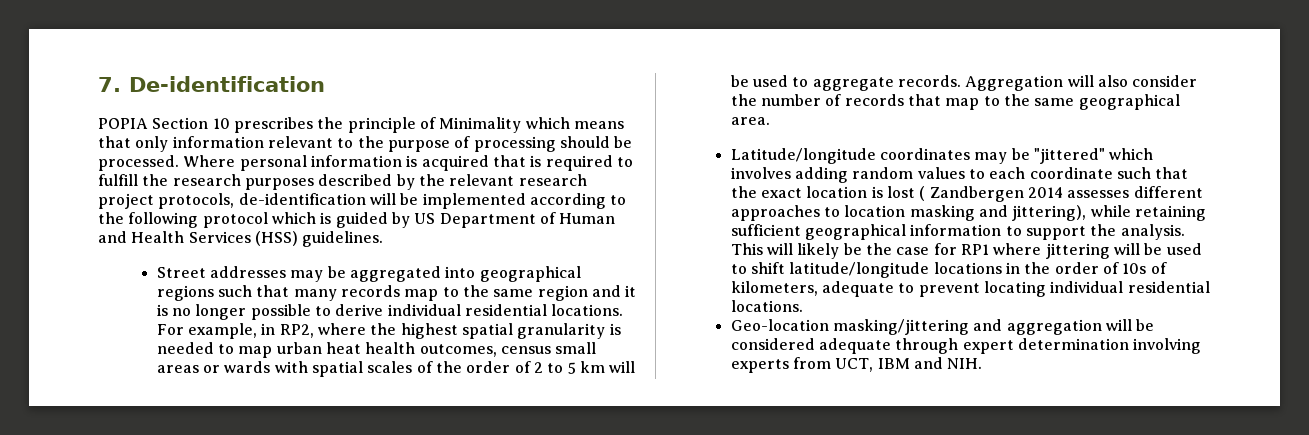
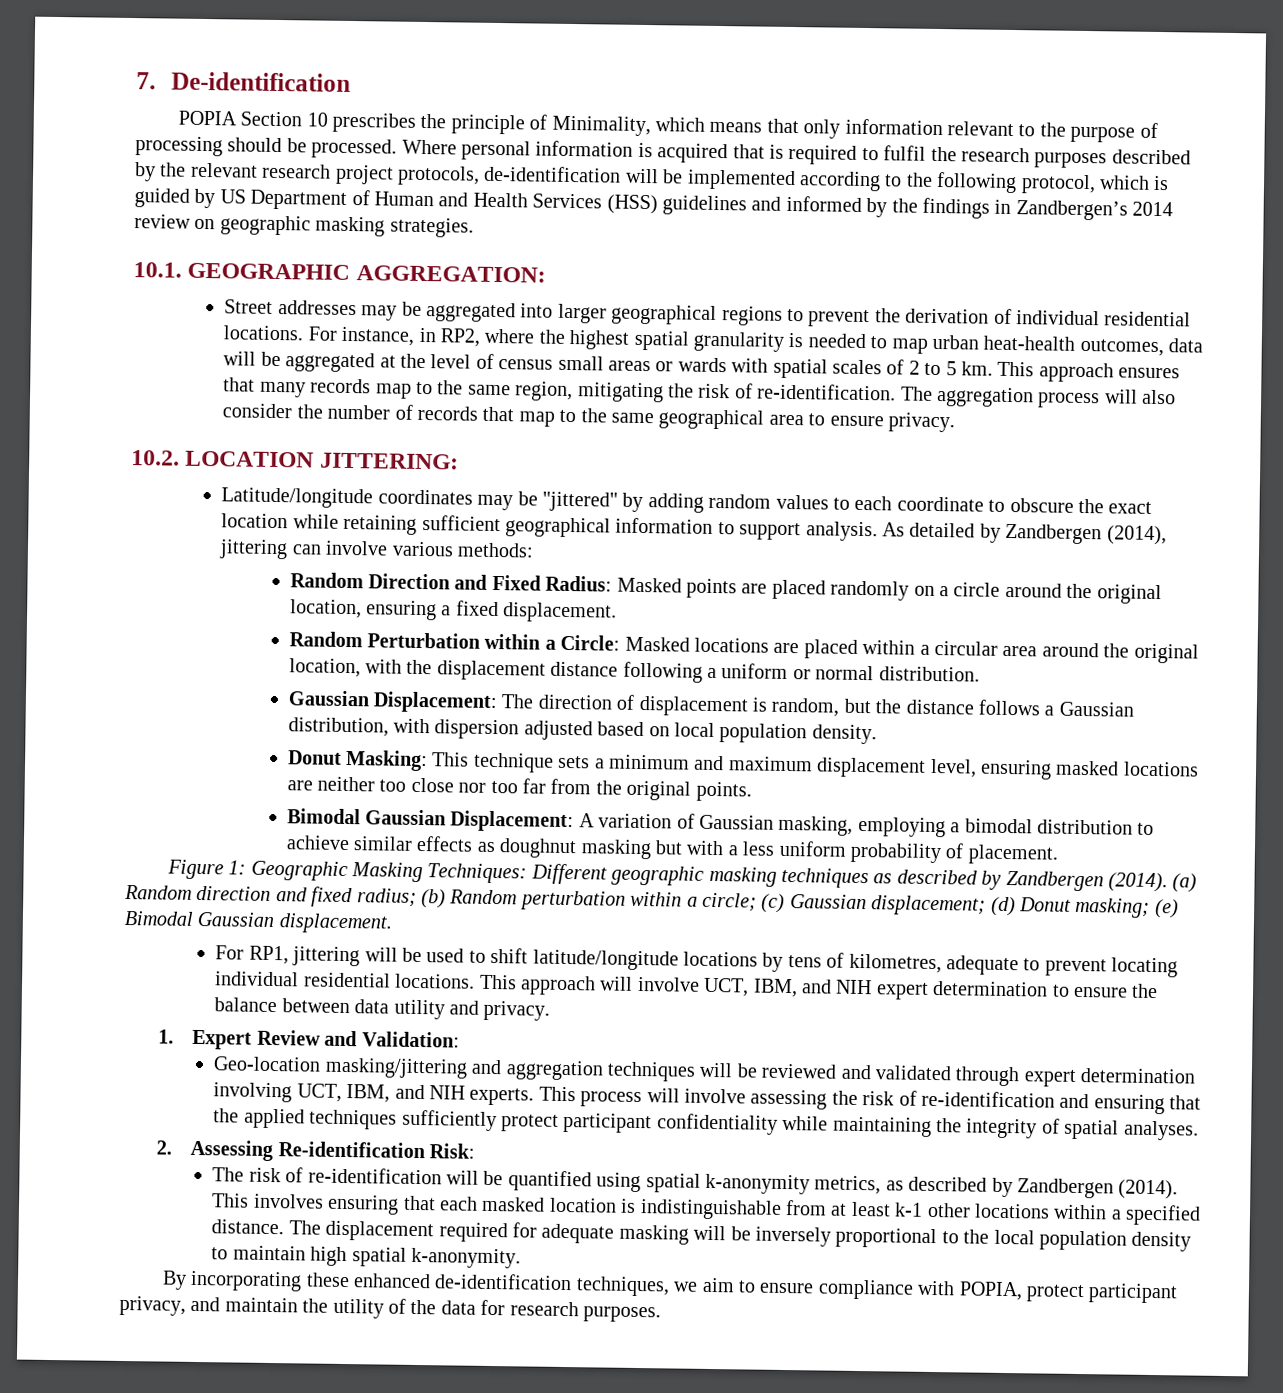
[439,117,522,133] Minimality -> [551,115,651,137] Minimality,
[98,174,138,186] fulfill -> [883,145,927,161] fulfil
[202,212,268,228] protocol -> [1020,174,1096,195] protocol,
[302,231,384,247] guidelines. -> [661,195,1174,221] [134,214,474,238] [133,262,546,283] guidelines and informed by the findings in Zandbergen’s 2014 review on geographic masking strategies. // 10.1. GEOGRAPHIC AGGREGATION:
(476, 272) none -> [557,303,607,324] larger
[218,285,637,301] [156,304,384,320] such that many records map to the same region and it is no longer possible to derive -> [786,308,1012,328] to prevent the derivation of
[188,323,258,339] example, -> [341,326,415,346] instance,
[326,342,497,357] heat health outcomes, -> [983,335,1204,357] [223,351,494,373] heat-health outcomes, data will be aggregated at the level of
[436,361,636,374] [730,75,1064,91] the order of 2 to 5 km will be used to aggregate records. Aggregation -> [908,360,1181,383] [223,377,1101,409] 2 to 5 km. This approach ensures that many records map to the same region, mitigating the risk of re-identification. The aggregation process
[730,117,770,125] area. -> [768,412,955,433] [131,450,459,470] area to ensure privacy. // 10.2. LOCATION JITTERING:
[1109,148,1154,160] [730,167,791,179] which involves -> [622,492,644,513] by
[1117,167,1189,179] such that -> [988,497,1074,513] to obscure
[871,186,1203,202] [730,205,1087,221] is lost ( Zandbergen 2014 assesses different approaches to location masking and jittering), -> (289, 521) none
[1090,224,1185,240] [730,243,1042,259] the analysis. This will likely be the case for RP1 where -> [805,521,1167,546] [219,539,534,560] [289,572,1162,605] [289,599,618,623] [288,631,1199,664] [288,658,980,683] [287,690,1134,717] [287,717,877,745] [287,749,1199,780] [286,776,752,802] [286,808,1155,838] [285,835,1059,865] [166,859,1198,893] [124,884,1179,919] [124,910,393,934] [215,945,289,965] analysis. As detailed by Zandbergen (2014), jittering can involve various methods: // Random Direction and Fixed Radius: Masked points are placed randomly on a circle around the original location, ensuring a fixed displacement. // Random Perturbation within a Circle: Masked locations are placed within a circular area around the original location, with the displacement distance following a uniform or normal distribution. // Gaussian Displacement: The direction of displacement is random, but the distance follows a Gaussian distribution, with dispersion adjusted based on local population density. // Donut Masking: This technique sets a minimum and maximum displacement level, ensuring masked locations are neither too close nor too far from the original points. // Bimodal Gaussian Displacement: A variation of Gaussian masking, employing a bimodal distribution to achieve similar effects as doughnut masking but with a less uniform probability of placement. // Figure 1: Geographic Masking Techniques: Different geographic masking techniques as described by Zandbergen (2014). (a) Random direction and fixed radius; (b) Random perturbation within a circle; (c) Gaussian displacement; (d) Donut masking; (e) Bimodal Gaussian displacement. // For RP1,
[1006,262,1167,274] [730,281,818,296] in the order of 10s of kilometers, -> [762,952,942,974] by tens of kilometres,
(803, 306) none -> [479,974,1159,1000] [214,997,551,1021] [157,1029,460,1050] This approach will involve UCT, IBM, and NIH expert determination to ensure the balance between data utility and privacy. // 1. Expert Review and Validation:
[1106,319,1155,331] [730,338,892,354] will be considered adequate -> [606,1061,951,1082] techniques will be reviewed and validated
[730,357,983,373] experts from UCT, IBM and NIH. -> [296,1083,1202,1115] [213,1108,1199,1141] [155,1139,476,1162] [212,1167,1179,1200] [212,1193,1202,1226] [211,1219,1192,1252] [211,1245,521,1269] [161,1270,1179,1304] [119,1295,661,1323] UCT, IBM, and NIH experts. This process will involve assessing the risk of re-identification and ensuring that the applied techniques sufficiently protect participant confidentiality while maintaining the integrity of spatial analyses. // 2. Assessing Re-identification Risk: // The risk of re-identification will be quantified using spatial k-anonymity metrics, as described by Zandbergen (2014). This involves ensuring that each masked location is indistinguishable from at least k-1 other locations within a specified distance. The displacement required for adequate masking will be inversely proportional to the local population density to maintain high spatial k-anonymity. // By incorporating these enhanced de-identification techniques, we aim to ensure compliance with POPIA, protect participant privacy, and maintain the utility of the data for research purposes.

